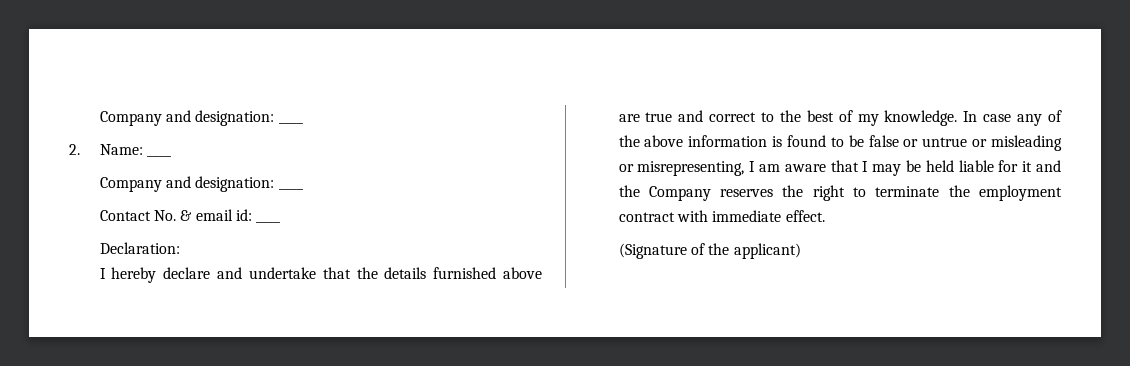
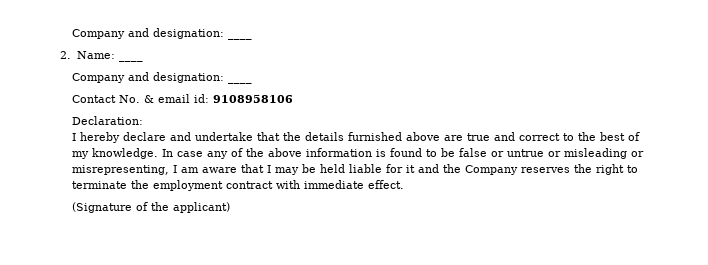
[256,221,281,223] ____ -> [213,95,294,103] 9108958106

